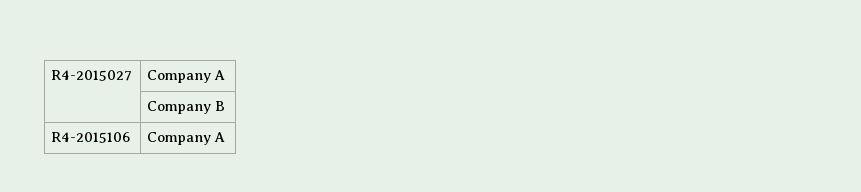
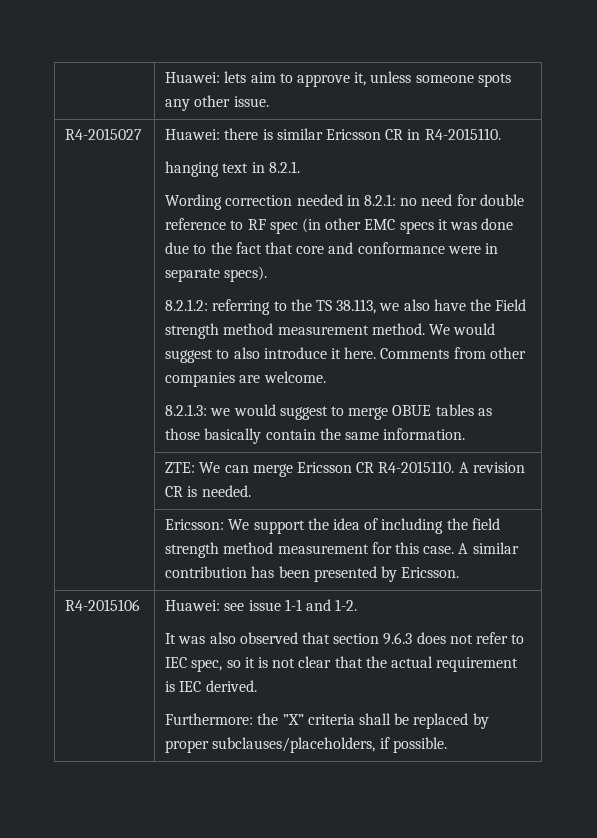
[51,70,133,81] [147,70,226,83] [147,101,226,114] [51,132,131,143] [147,132,226,145] R4-2015027 | Company A // | Company B // R4-2015106 | Company A -> [165,71,511,87] [165,95,269,111] [65,128,143,140] [165,128,501,140] [165,161,300,177] [165,194,524,210] [165,218,514,234] [165,242,498,254] [165,266,268,282] [165,299,527,315] [165,323,496,339] [165,347,526,363] [165,371,326,387] [165,404,492,420] [165,428,466,444] [165,461,525,477] [165,485,251,497] [165,518,500,534] [165,542,519,558] [165,566,460,582] [65,599,141,611] [165,599,358,611] [165,632,525,645] [165,656,519,672] [165,680,257,692] [165,713,489,729] [165,737,447,753] | Huawei: lets aim to approve it, unless someone spots any other issue. // R4-2015027 | Huawei: there is similar Ericsson CR in R4-2015110. // hanging text in 8.2.1. // Wording correction needed in 8.2.1: no need for double reference to RF spec (in other EMC specs it was done due to the fact that core and conformance were in separate specs). // 8.2.1.2: referring to the TS 38.113, we also have the Field strength method measurement method. We would suggest to also introduce it here. Comments from other companies are welcome. // 8.2.1.3: we would suggest to merge OBUE tables as those basically contain the same information. // | ZTE: We can merge Ericsson CR R4-2015110. A revision CR is needed. // | Ericsson: We support the idea of including the field strength method measurement for this case. A similar contribution has been presented by Ericsson. // R4-2015106 | Huawei: see issue 1-1 and 1-2. // It was also observed that section 9.6.3 does not refer to IEC spec, so it is not clear that the actual requirement is IEC derived. // Furthermore: the ”X” criteria shall be replaced by proper subclauses/placeholders, if possible.

